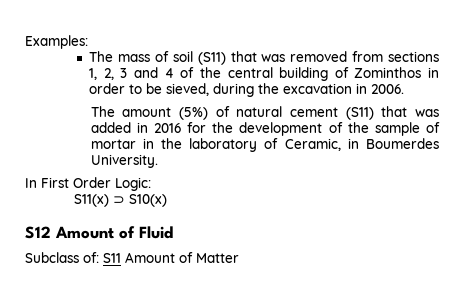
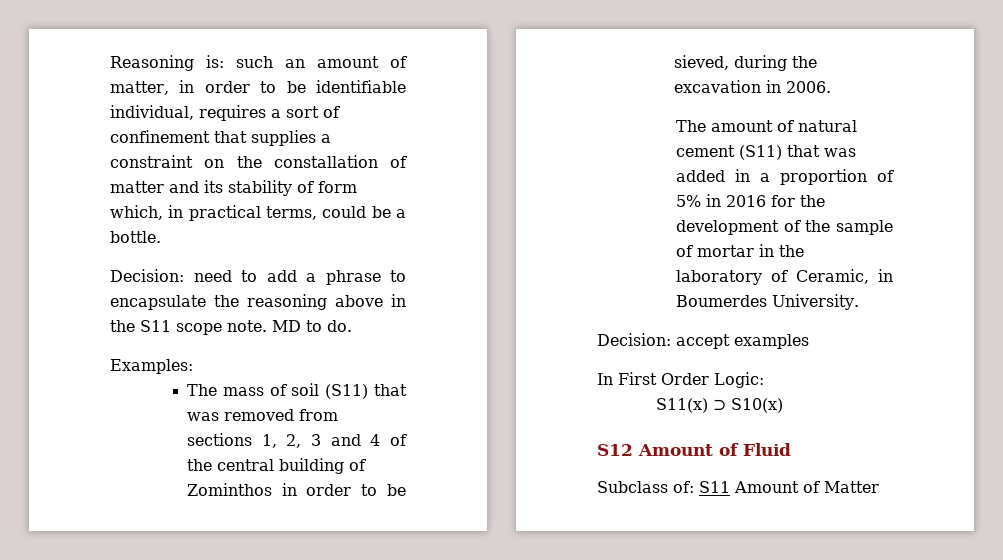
(25, 42) none -> [110,55,407,71] [110,80,406,95] [110,105,340,121] [110,130,331,146] [110,155,407,168] [110,180,357,196] [110,205,406,221] [110,231,161,243] [110,269,406,285] [110,294,406,310] [110,320,352,335] Reasoning is: such an amount of matter, in order to be identifiable individual, requires a sort of confinement that supplies a constraint on the constallation of matter and its stability of form which, in practical terms, could be a bottle. // Decision: need to add a phrase to encapsulate the reasoning above in the S11 scope note. MD to do. //
[179,107,209,120] (5%) -> (774, 126) none
(148, 127) none -> [760,169,894,185] [676,194,722,207] a proportion of 5% in
(158, 161) none -> [597,333,809,349] // Decision: accept examples

